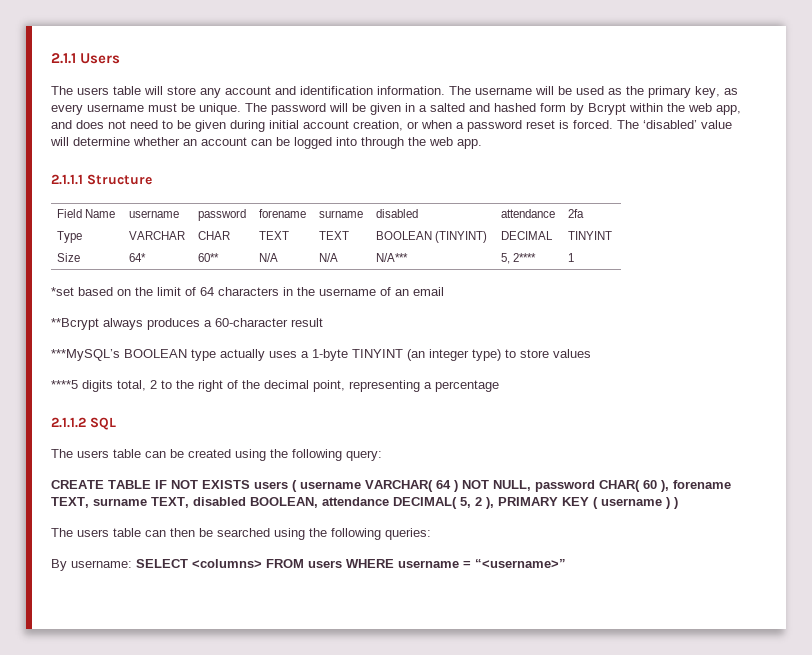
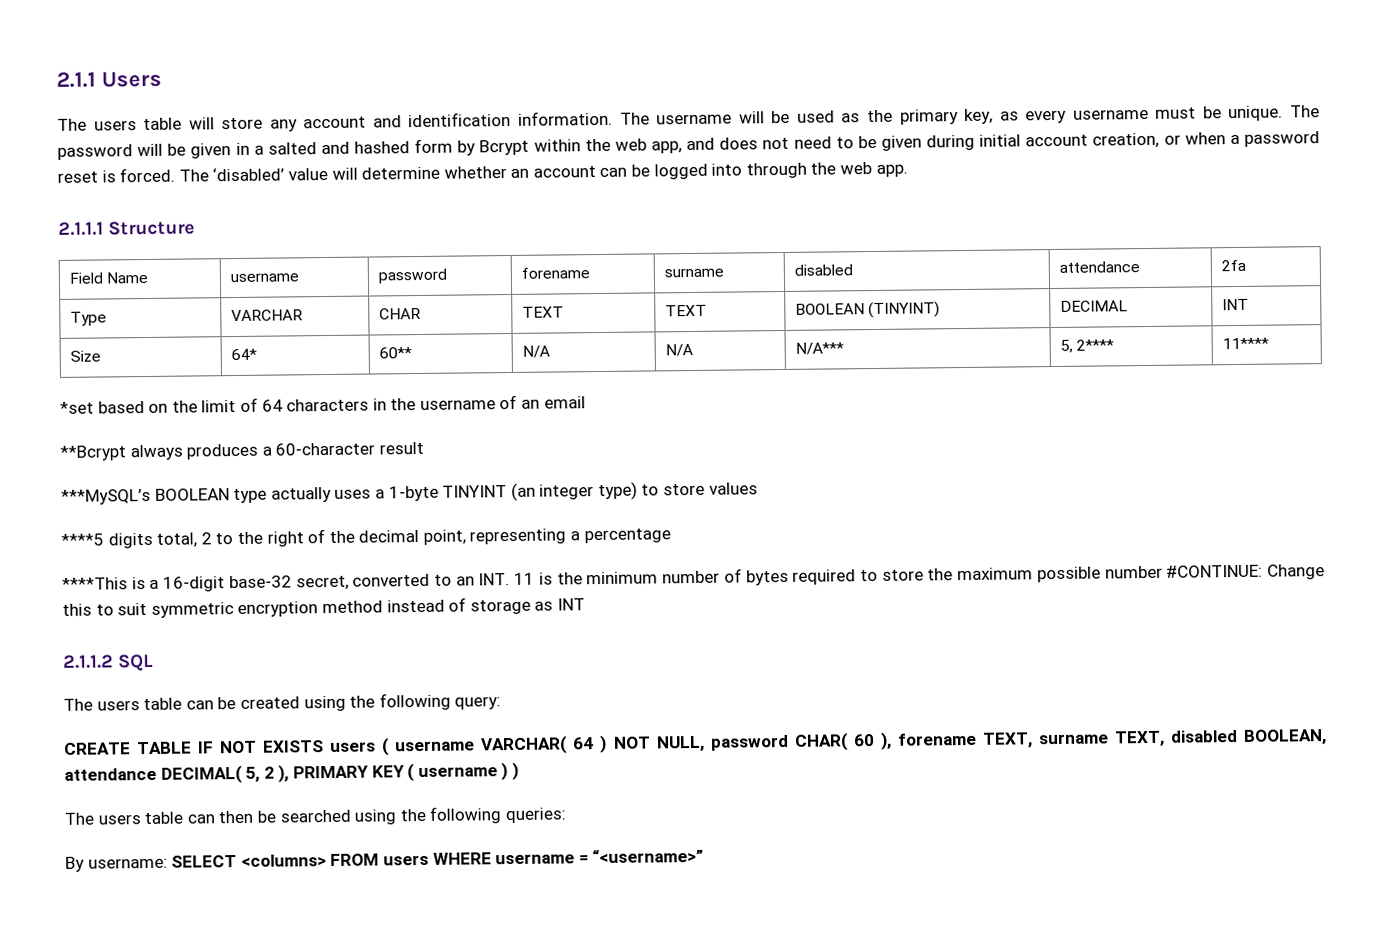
[568,231,613,240] TINYINT -> [1222,298,1250,311] INT
[568,253,575,262] 1 -> [1222,337,1270,350] 11****
(499, 386) none -> [62,564,1326,592] [62,597,585,618] // ****This is a 16-digit base-32 secret, converted to an INT. 11 is the minimum number of bytes required to store the maximum possible number #CONTINUE: Change this to suit symmetric encryption method instead of storage as INT

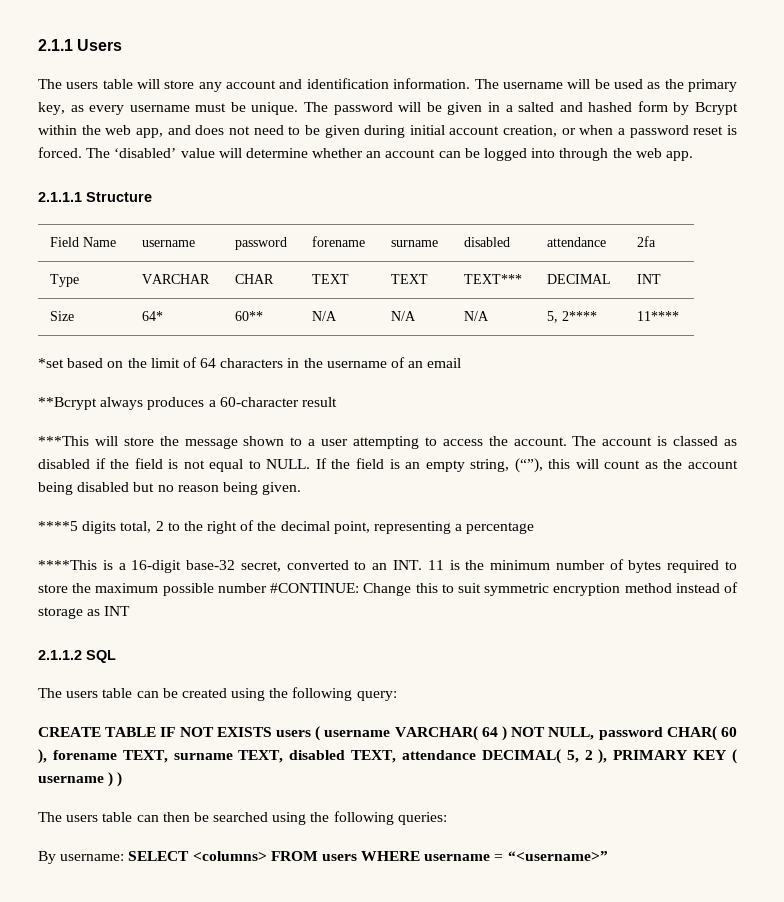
[795,301,941,319] BOOLEAN (TINYINT) -> [464,274,523,284] TEXT***
[795,342,845,355] N/A*** -> [464,311,490,321] N/A
[61,481,758,505] ***MySQL’s BOOLEAN type actually uses a 1-byte TINYINT (an integer type) to store values -> [38,436,738,449] [38,458,738,473] [38,482,302,495] ***This will store the message shown to a user attempting to access the account. The account is classed as disabled if the field is not equal to NULL. If the field is an empty string, (“”), this will count as the account being disabled but no reason being given.
[1242,729,1327,745] BOOLEAN, -> [351,750,397,763] TEXT,

